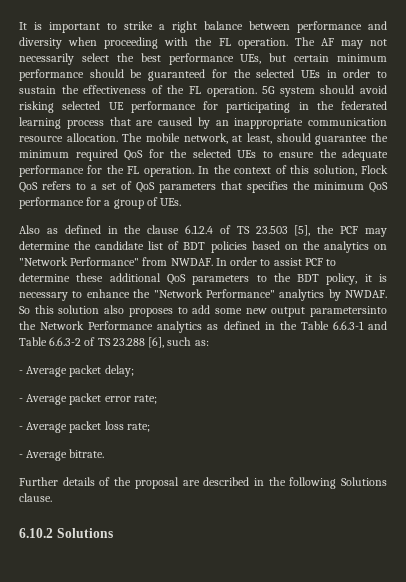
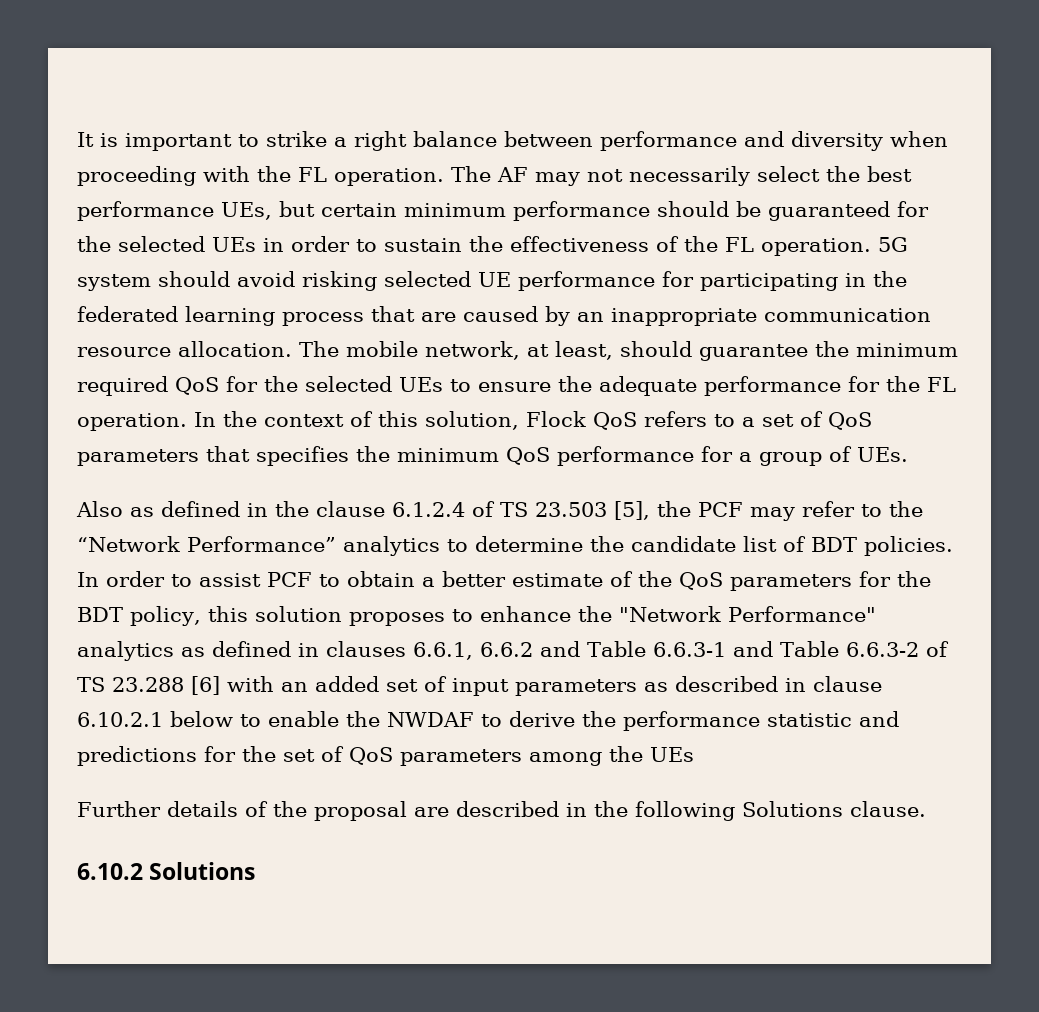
(388, 232) none -> [802,501,923,517] [77,536,468,556] refer to the “Network Performance” analytics to
[210,241,387,253] [19,257,213,266] policies based on the analytics on "Network Performance" from NWDAF. -> [863,536,953,556] policies.
[19,273,267,285] determine these additional QoS parameters to -> [347,571,891,591] obtain a better estimate of the QoS parameters for
[364,274,388,282] [19,292,68,301] it is necessary -> [207,606,445,626] this solution proposes
[328,289,387,301] [19,305,387,317] [19,321,297,333] by NWDAF. So this solution also proposes to add some new output parametersinto the Network Performance analytics as defined in the -> [181,641,580,660] as defined in clauses 6.6.1, 6.6.2 and
[148,337,209,348] [19,365,134,377] [19,393,157,405] [19,421,150,433] [19,449,105,461] [6], such as: // - Average packet delay; // - Average packet error rate; // - Average packet loss rate; // - Average bitrate. -> [191,676,882,696] [77,711,899,731] [77,746,694,766] [6] with an added set of input parameters as described in clause 6.10.2.1 below to enable the NWDAF to derive the performance statistic and predictions for the set of QoS parameters among the UEs

